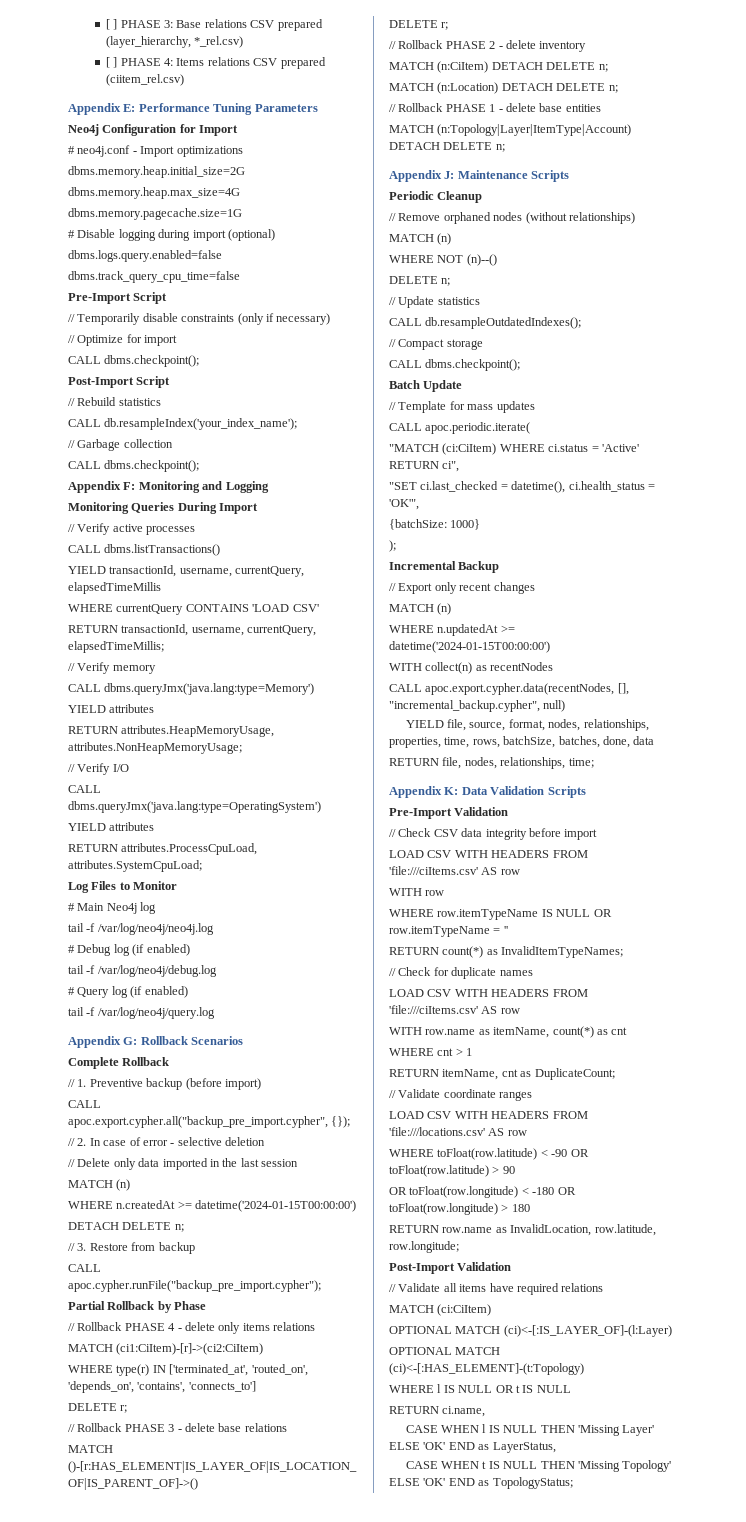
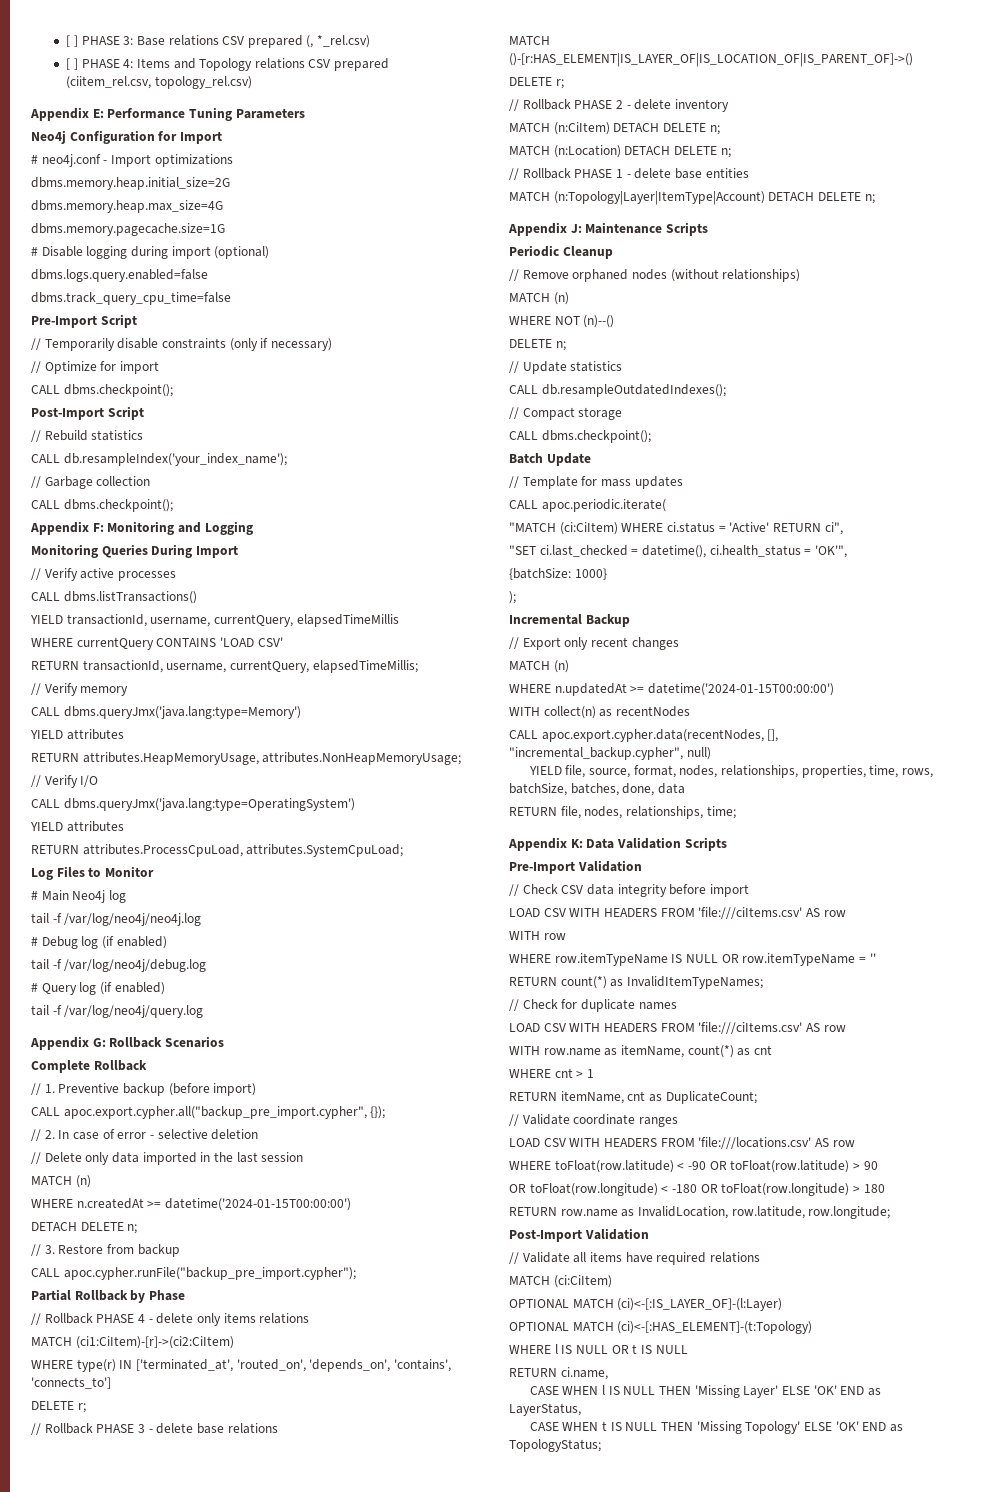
[105,36,191,48] (layer_hierarchy, -> [306,35,314,48] (,
[207,57,326,69] [105,74,184,86] relations CSV prepared (ciitem_rel.csv) -> [173,58,390,71] [66,76,252,89] and Topology relations CSV prepared (ciitem_rel.csv, topology_rel.csv)

